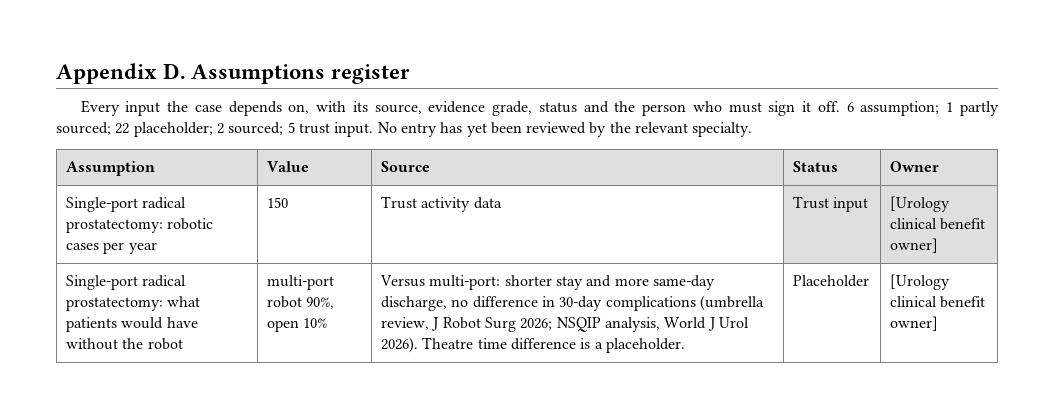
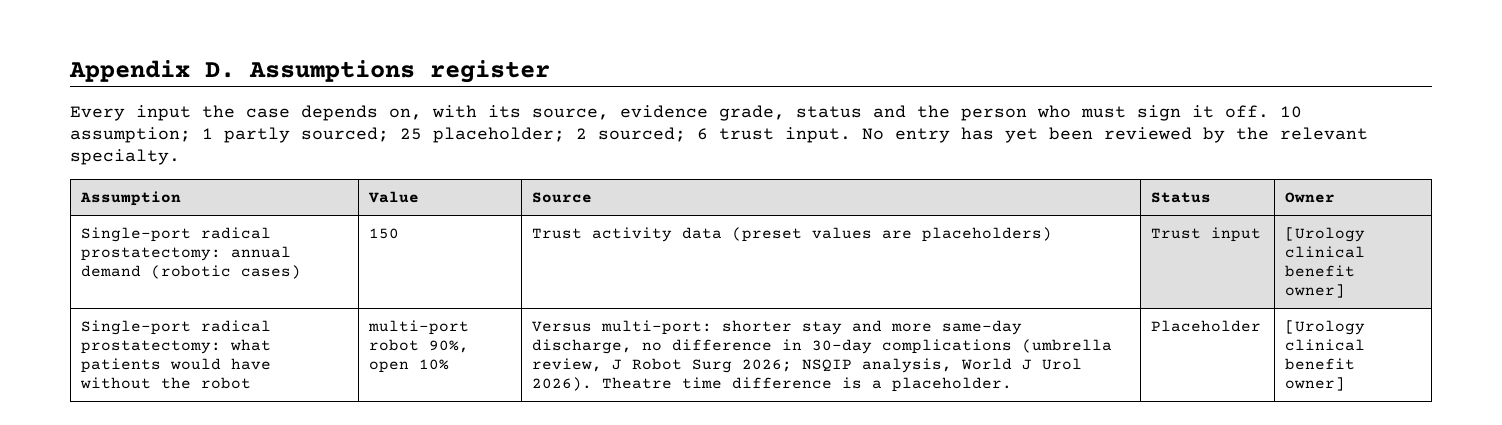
[846,102,854,112] 6 -> [1280,106,1302,118] 10
[115,123,130,134] 22 -> [400,128,422,140] 25
[287,122,295,133] 5 -> [697,128,708,140] 6
[167,218,214,230] [66,242,157,254] robotic cases per year -> [231,246,292,258] [81,265,302,279] annual demand (robotic cases)
(502, 203) none -> [732,227,1053,242] (preset values are placeholders)

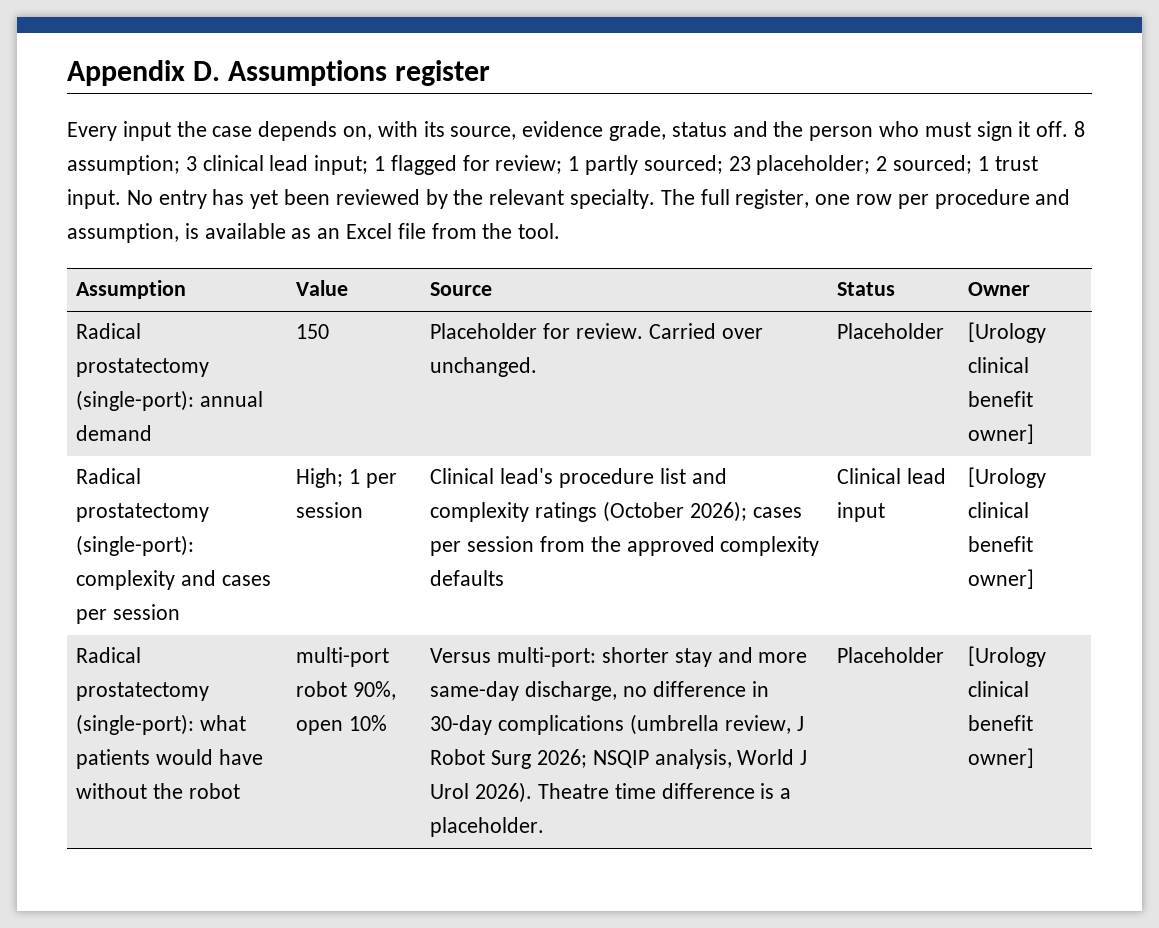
[1280,106,1302,118] [70,127,191,143] 10 assumption; -> [1074,121,1086,137] [67,155,563,175] 8 assumption; 3 clinical lead input; 1 flagged for review;
[400,128,422,140] 25 -> [728,156,751,171] 23
[697,128,708,140] 6 -> [977,156,989,171] 1
(180, 157) none -> [660,189,1071,209] [67,223,561,243] The full register, one row per procedure and assumption, is available as an Excel file from the tool.
[81,227,272,242] [81,247,222,261] Single-port radical prostatectomy: -> [76,323,142,339] [76,358,210,377] [76,390,195,411] Radical prostatectomy (single-port):
[151,265,302,279] (robotic cases) -> (153, 433) none
[532,227,1053,242] [1151,228,1202,239] Trust activity data (preset values are placeholders) | Trust -> [430,323,763,339] [430,357,538,377] [837,323,945,339] [968,322,1047,343] [968,357,1030,373] [968,391,1034,407] [968,424,1035,444] [76,468,142,484] [76,503,210,522] [76,535,195,556] [76,570,271,590] [76,604,181,624] [296,468,397,488] [296,502,364,518] [430,468,727,488] [430,501,802,522] [430,536,820,556] [430,570,505,586] [837,468,947,484] Placeholder for review. Carried over unchanged. | Placeholder | [Urology clinical benefit owner] // Radical prostatectomy (single-port): complexity and cases per session | High; 1 per session | Clinical lead's procedure list and complexity ratings (October 2026); cases per session from the approved complexity defaults | Clinical lead
[81,320,272,335] [81,340,222,354] Single-port radical prostatectomy: -> [76,647,142,663] [76,682,210,701] [76,714,195,735] Radical prostatectomy (single-port):

